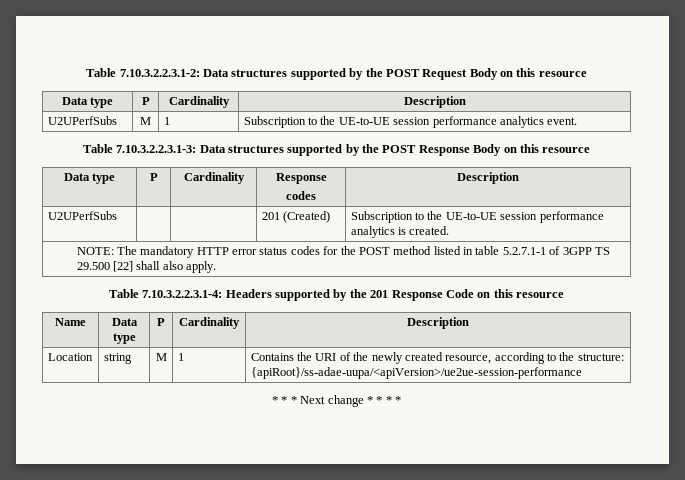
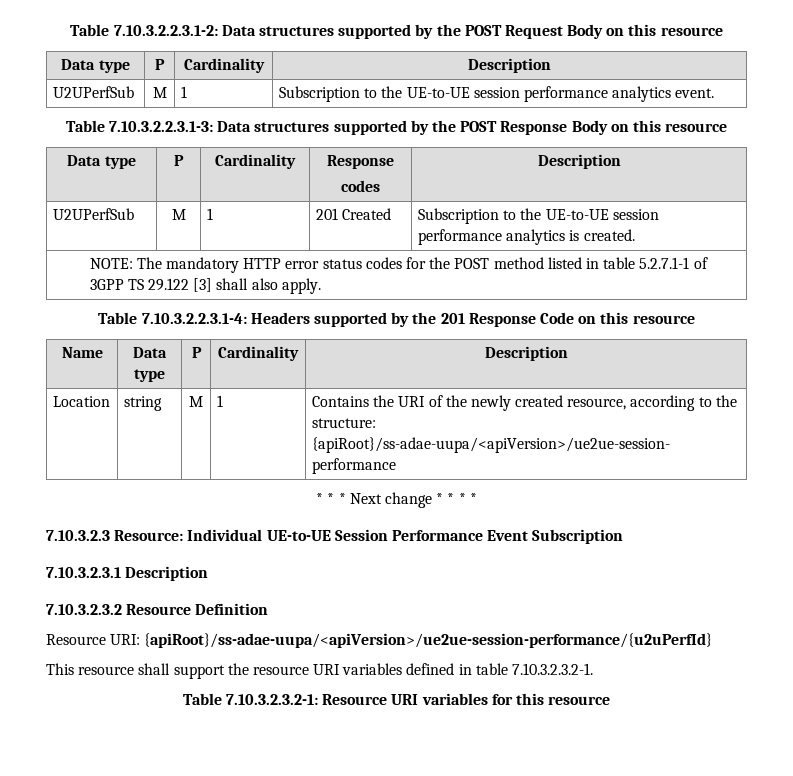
[47,116,117,125] U2UPerfSubs -> [52,86,134,98] U2UPerfSub
[47,211,117,220] [261,211,331,223] U2UPerfSubs | | | 201 (Created) -> [52,208,134,220] [171,209,186,220] [206,208,213,220] [315,208,392,220] U2UPerfSub | M | 1 | 201 Created
[76,261,133,272] 29.500 [22] -> [148,278,213,292] 29.122 [3]
(401, 400) none -> [46,529,624,544] [46,566,209,581] [46,603,269,615] [46,633,713,648] [46,663,594,679] [182,693,611,705] // 7.10.3.2.3 Resource: Individual UE-to-UE Session Performance Event Subscription // 7.10.3.2.3.1 Description // 7.10.3.2.3.2 Resource Definition // Resource URI: {apiRoot}/ss-adae-uupa/<apiVersion>/ue2ue-session-performance/{u2uPerfId} // This resource shall support the resource URI variables defined in table 7.10.3.2.3.2-1. // Table 7.10.3.2.3.2-1: Resource URI variables for this resource

